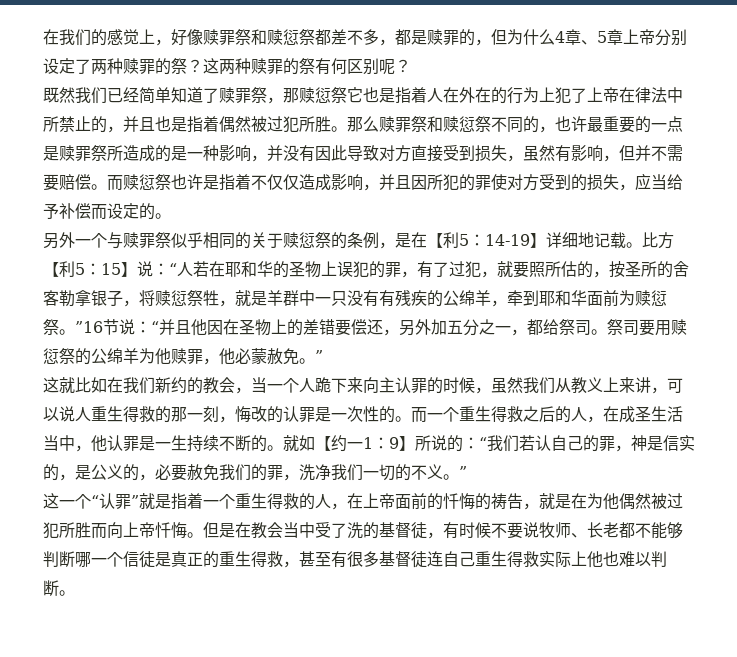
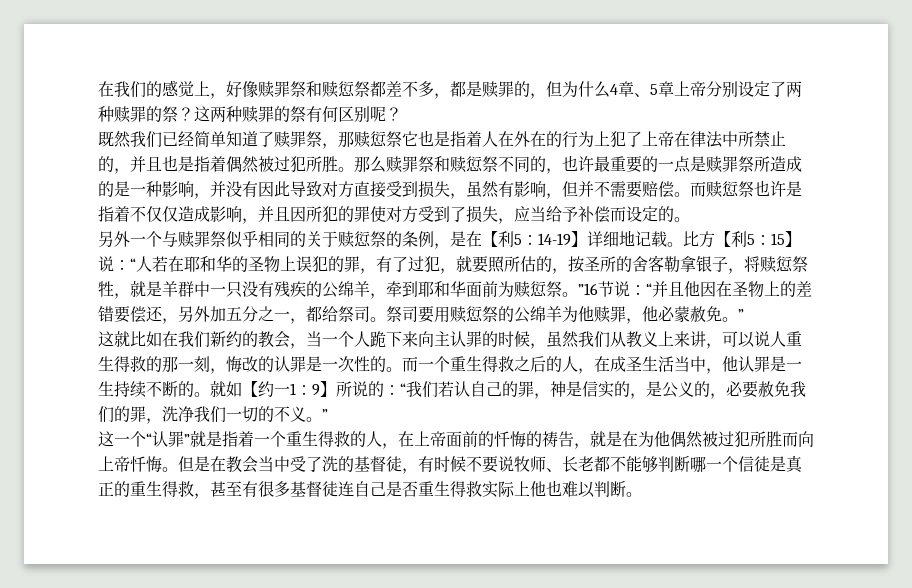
[571,174,587,191] 的 -> [450,206,466,222] 了
[379,290,395,307] 有 -> (274, 289) none
(475, 559) none -> [386,481,418,497] 是否

